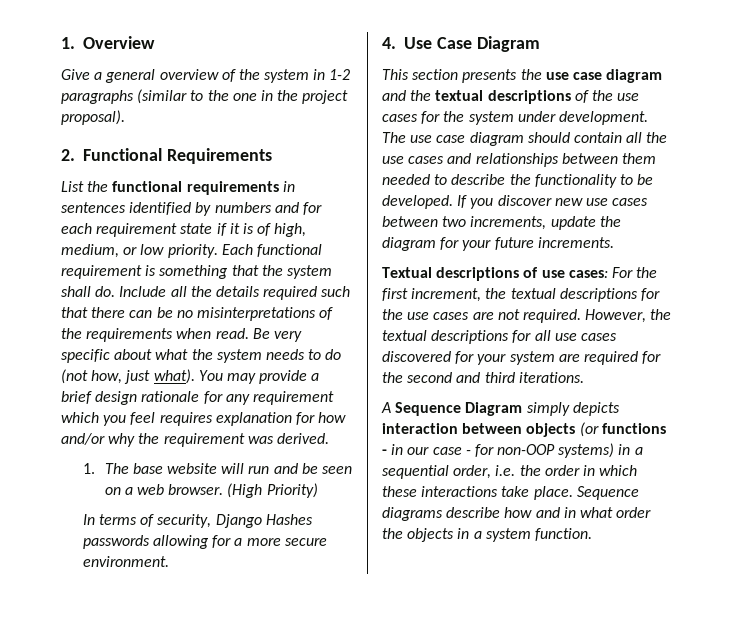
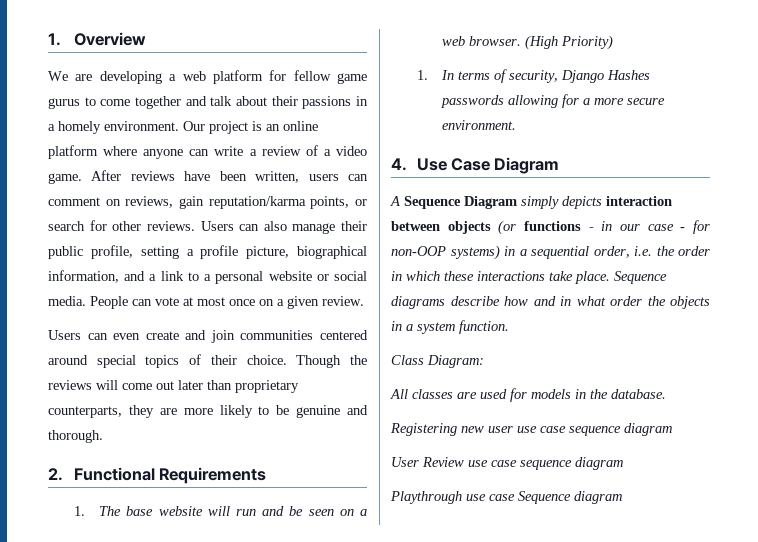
[61,69,351,83] [61,89,349,104] [61,110,125,125] [61,148,272,164] [61,181,295,195] [61,202,322,216] [61,223,307,237] [61,244,322,258] [61,265,332,279] [61,286,351,300] [61,307,334,321] [61,328,302,342] [61,349,342,363] [61,369,320,384] [61,391,334,405] [61,412,347,426] [61,433,329,447] Give a general overview of the system in 1-2 paragraphs (similar to the one in the project proposal). // 2. Functional Requirements // List the functional requirements in sentences identified by numbers and for each requirement state if it is of high, medium, or low priority. Each functional requirement is something that the system shall do. Include all the details required such that there can be no misinterpretations of the requirements when read. Be very specific about what the system needs to do (not how, just what). You may provide a brief design rationale for any requirement which you feel requires explanation for how and/or why the requirement was derived. -> [48,70,367,84] [48,96,368,109] [48,121,318,134] [48,145,367,159] [48,170,368,184] [48,196,367,209] [48,220,367,234] [48,245,368,259] [48,270,368,284] [48,296,364,309] [48,330,368,343] [48,354,368,368] [48,380,299,393] [48,405,368,418] [48,430,103,443] [48,467,267,484] We are developing a web platform for fellow game gurus to come together and talk about their passions in a homely environment. Our project is an online platform where anyone can write a review of a video game. After reviews have been written, users can comment on reviews, gain reputation/karma points, or search for other reviews. Users can also manage their public profile, setting a profile picture, biographical information, and a link to a personal website or social media. People can vote at most once on a given review. // Users can even create and join communities centered around special topics of their choice. Though the reviews will come out later than proprietary counterparts, they are more likely to be genuine and thorough. // 2. Functional Requirements
(318, 490) none -> [416,70,428,80] 1.
[382,69,663,83] [382,90,640,104] [382,111,648,125] [382,132,668,146] [382,153,656,167] [382,174,654,188] [382,195,649,209] [382,216,621,230] [382,237,614,251] [382,267,658,281] [382,288,660,302] [382,309,672,323] [382,330,617,344] [382,351,662,365] [382,372,584,383] // This section presents the use case diagram and the textual descriptions of the use cases for the system under development. The use case diagram should contain all the use cases and relationships between them needed to describe the functionality to be developed. If you discover new use cases between two increments, update the diagram for your future increments. // Textual descriptions of use cases: For the first increment, the textual descriptions for the use cases are not required. However, the textual descriptions for all use cases discovered for your system are required for the second and third iterations. -> (560, 165) none
(592, 534) none -> [391,355,484,368] [390,388,666,402] [390,423,672,436] [391,457,623,470] [390,491,622,504] // Class Diagram: // All classes are used for models in the database. // Registering new user use case sequence diagram // User Review use case sequence diagram // Playthrough use case Sequence diagram

